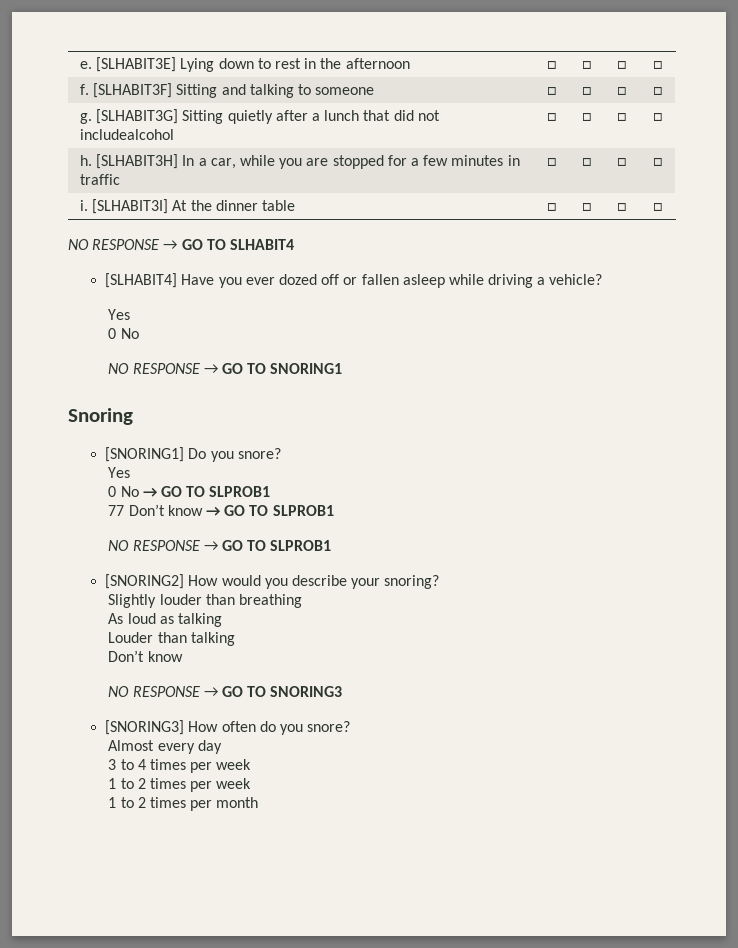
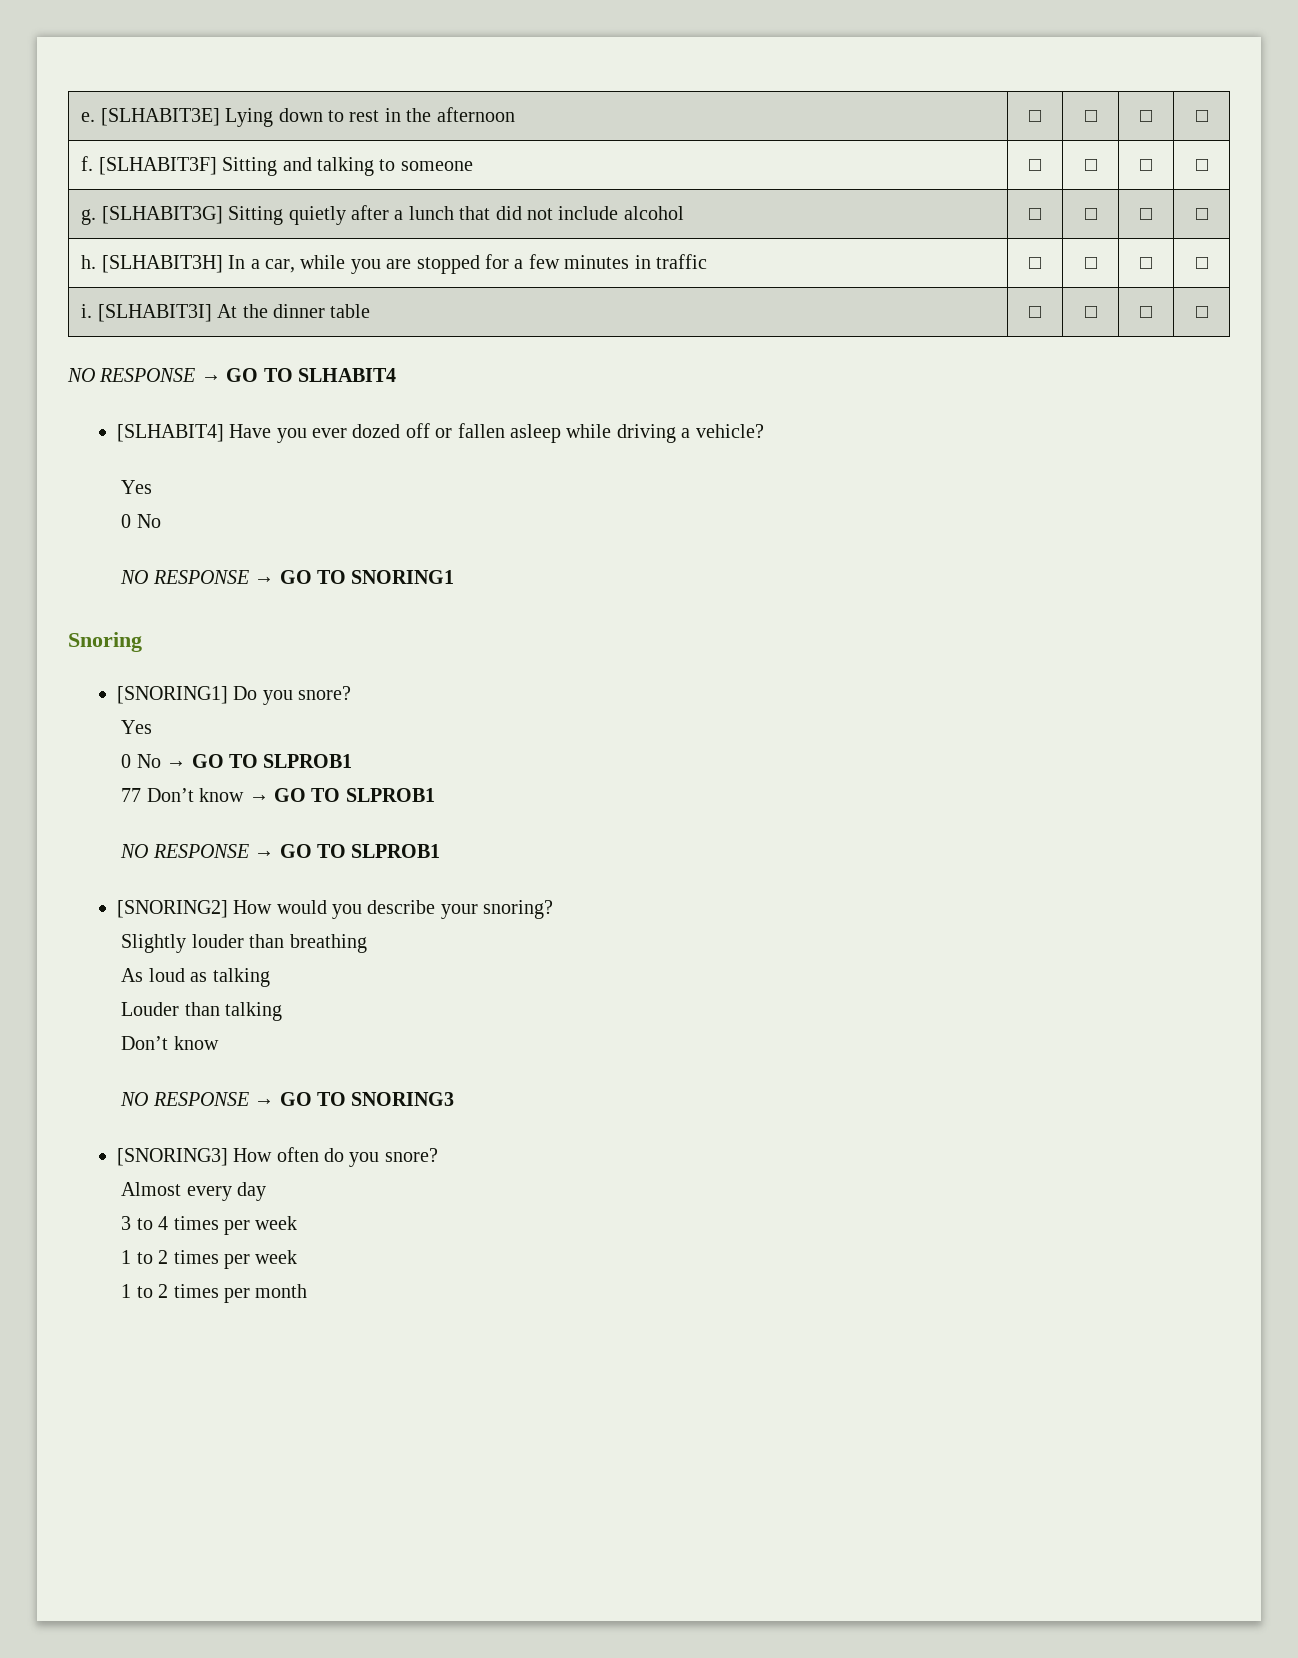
[80,129,175,140] includealcohol -> [558,206,684,220] include alcohol

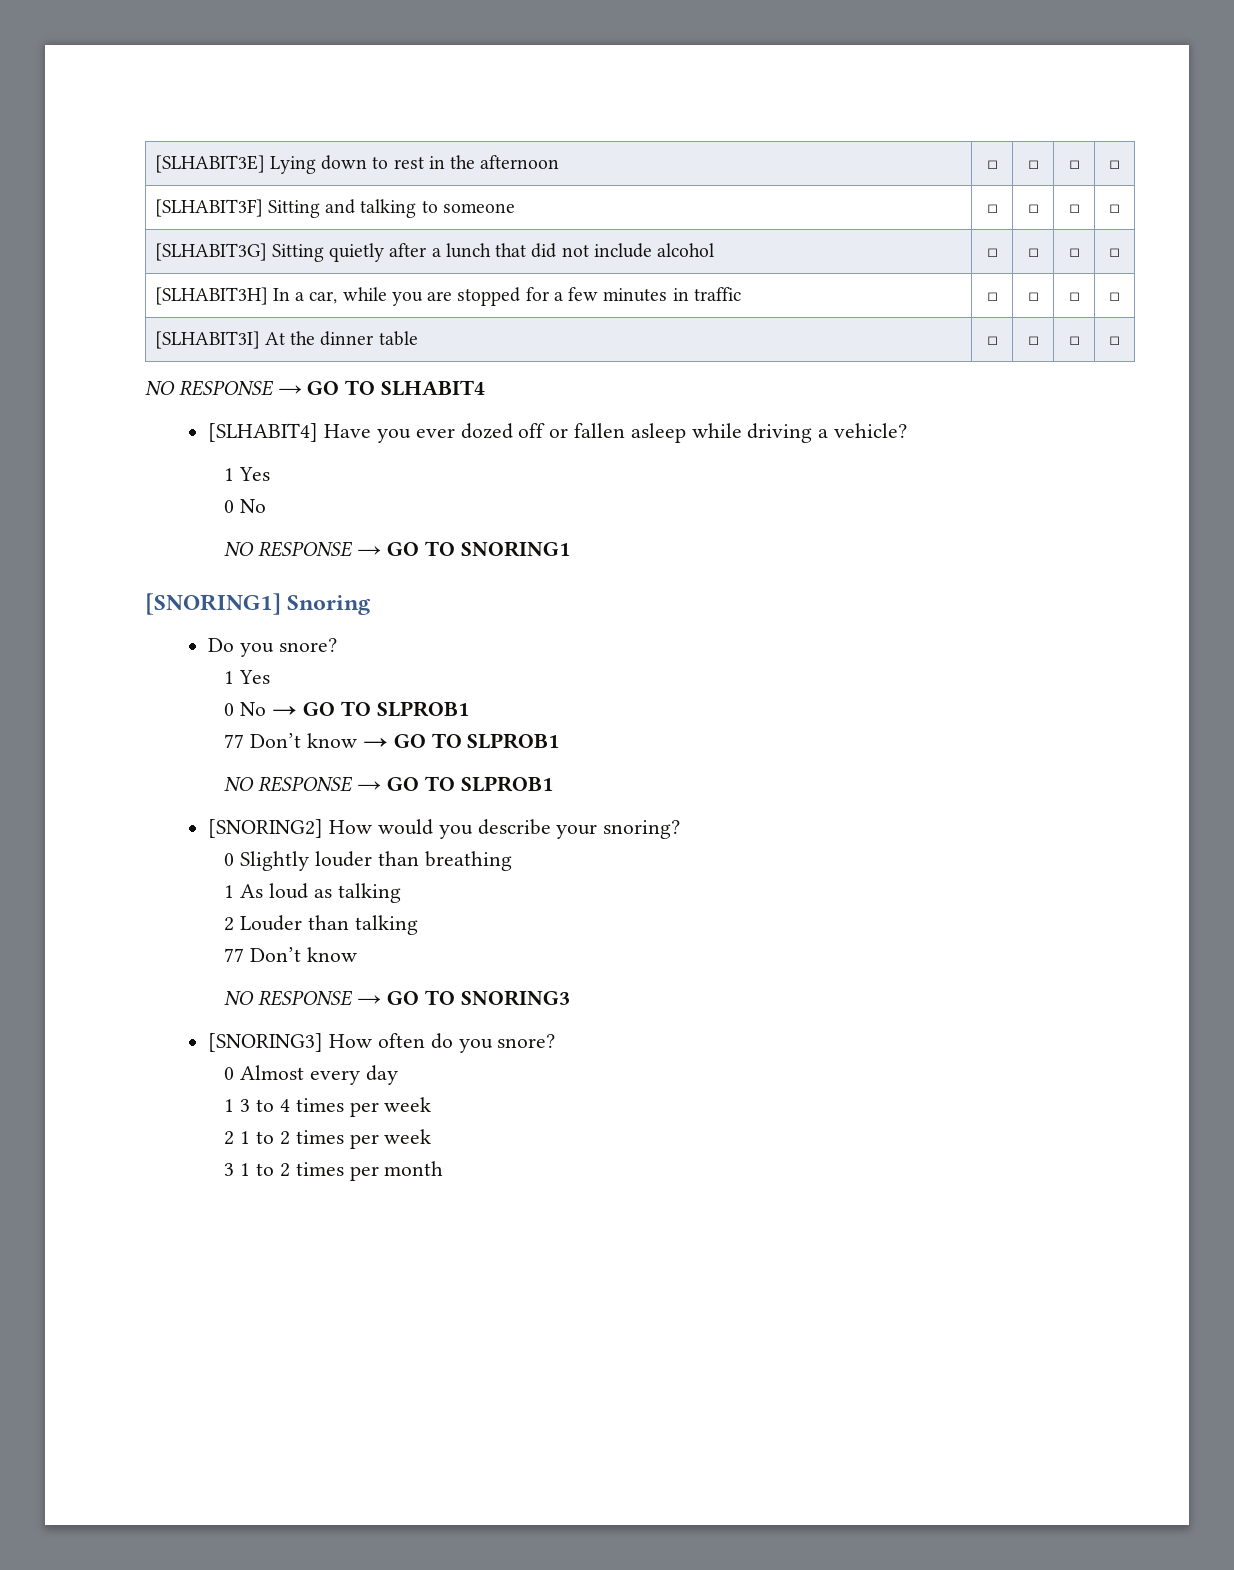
[81,112,96,122] e. -> (154, 164) none
[81,156,94,171] f. -> (1120, 164) none
[81,209,97,225] g. -> (1120, 208) none
[81,255,97,269] h. -> (1120, 252) none
[81,304,93,318] i. -> (1120, 296) none
(764, 431) none -> [224,468,235,481] 1
(455, 577) none -> [145,593,281,615] [SNORING1]
[116,686,228,704] [SNORING1] -> (371, 605) none
(351, 693) none -> [224,671,235,684] 1
(554, 909) none -> [224,853,235,866] 0
(367, 943) none -> [224,885,235,898] 1
(270, 977) none -> [224,917,235,931] 2
(283, 1011) none -> [224,948,245,962] 77
(438, 1155) none -> [224,1067,235,1080] 0
(267, 1191) none -> [224,1099,235,1112] 1
(298, 1223) none -> [224,1131,235,1145] 2
(298, 1257) none -> [224,1163,235,1176] 3

